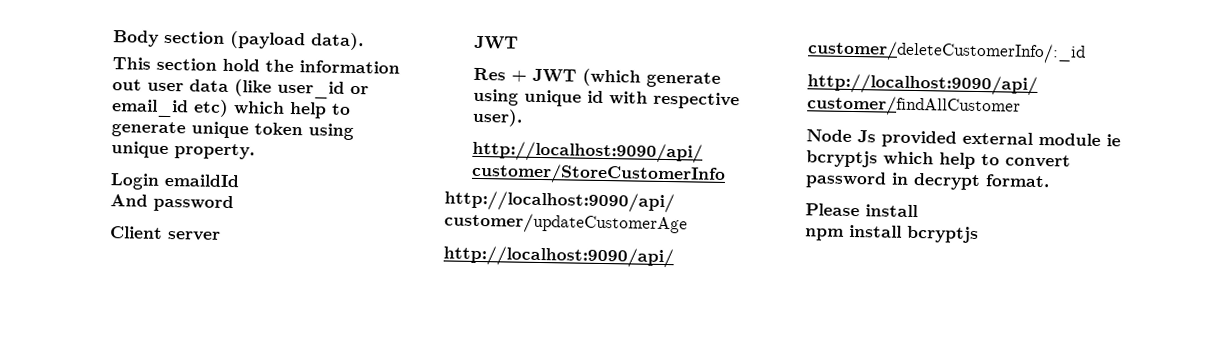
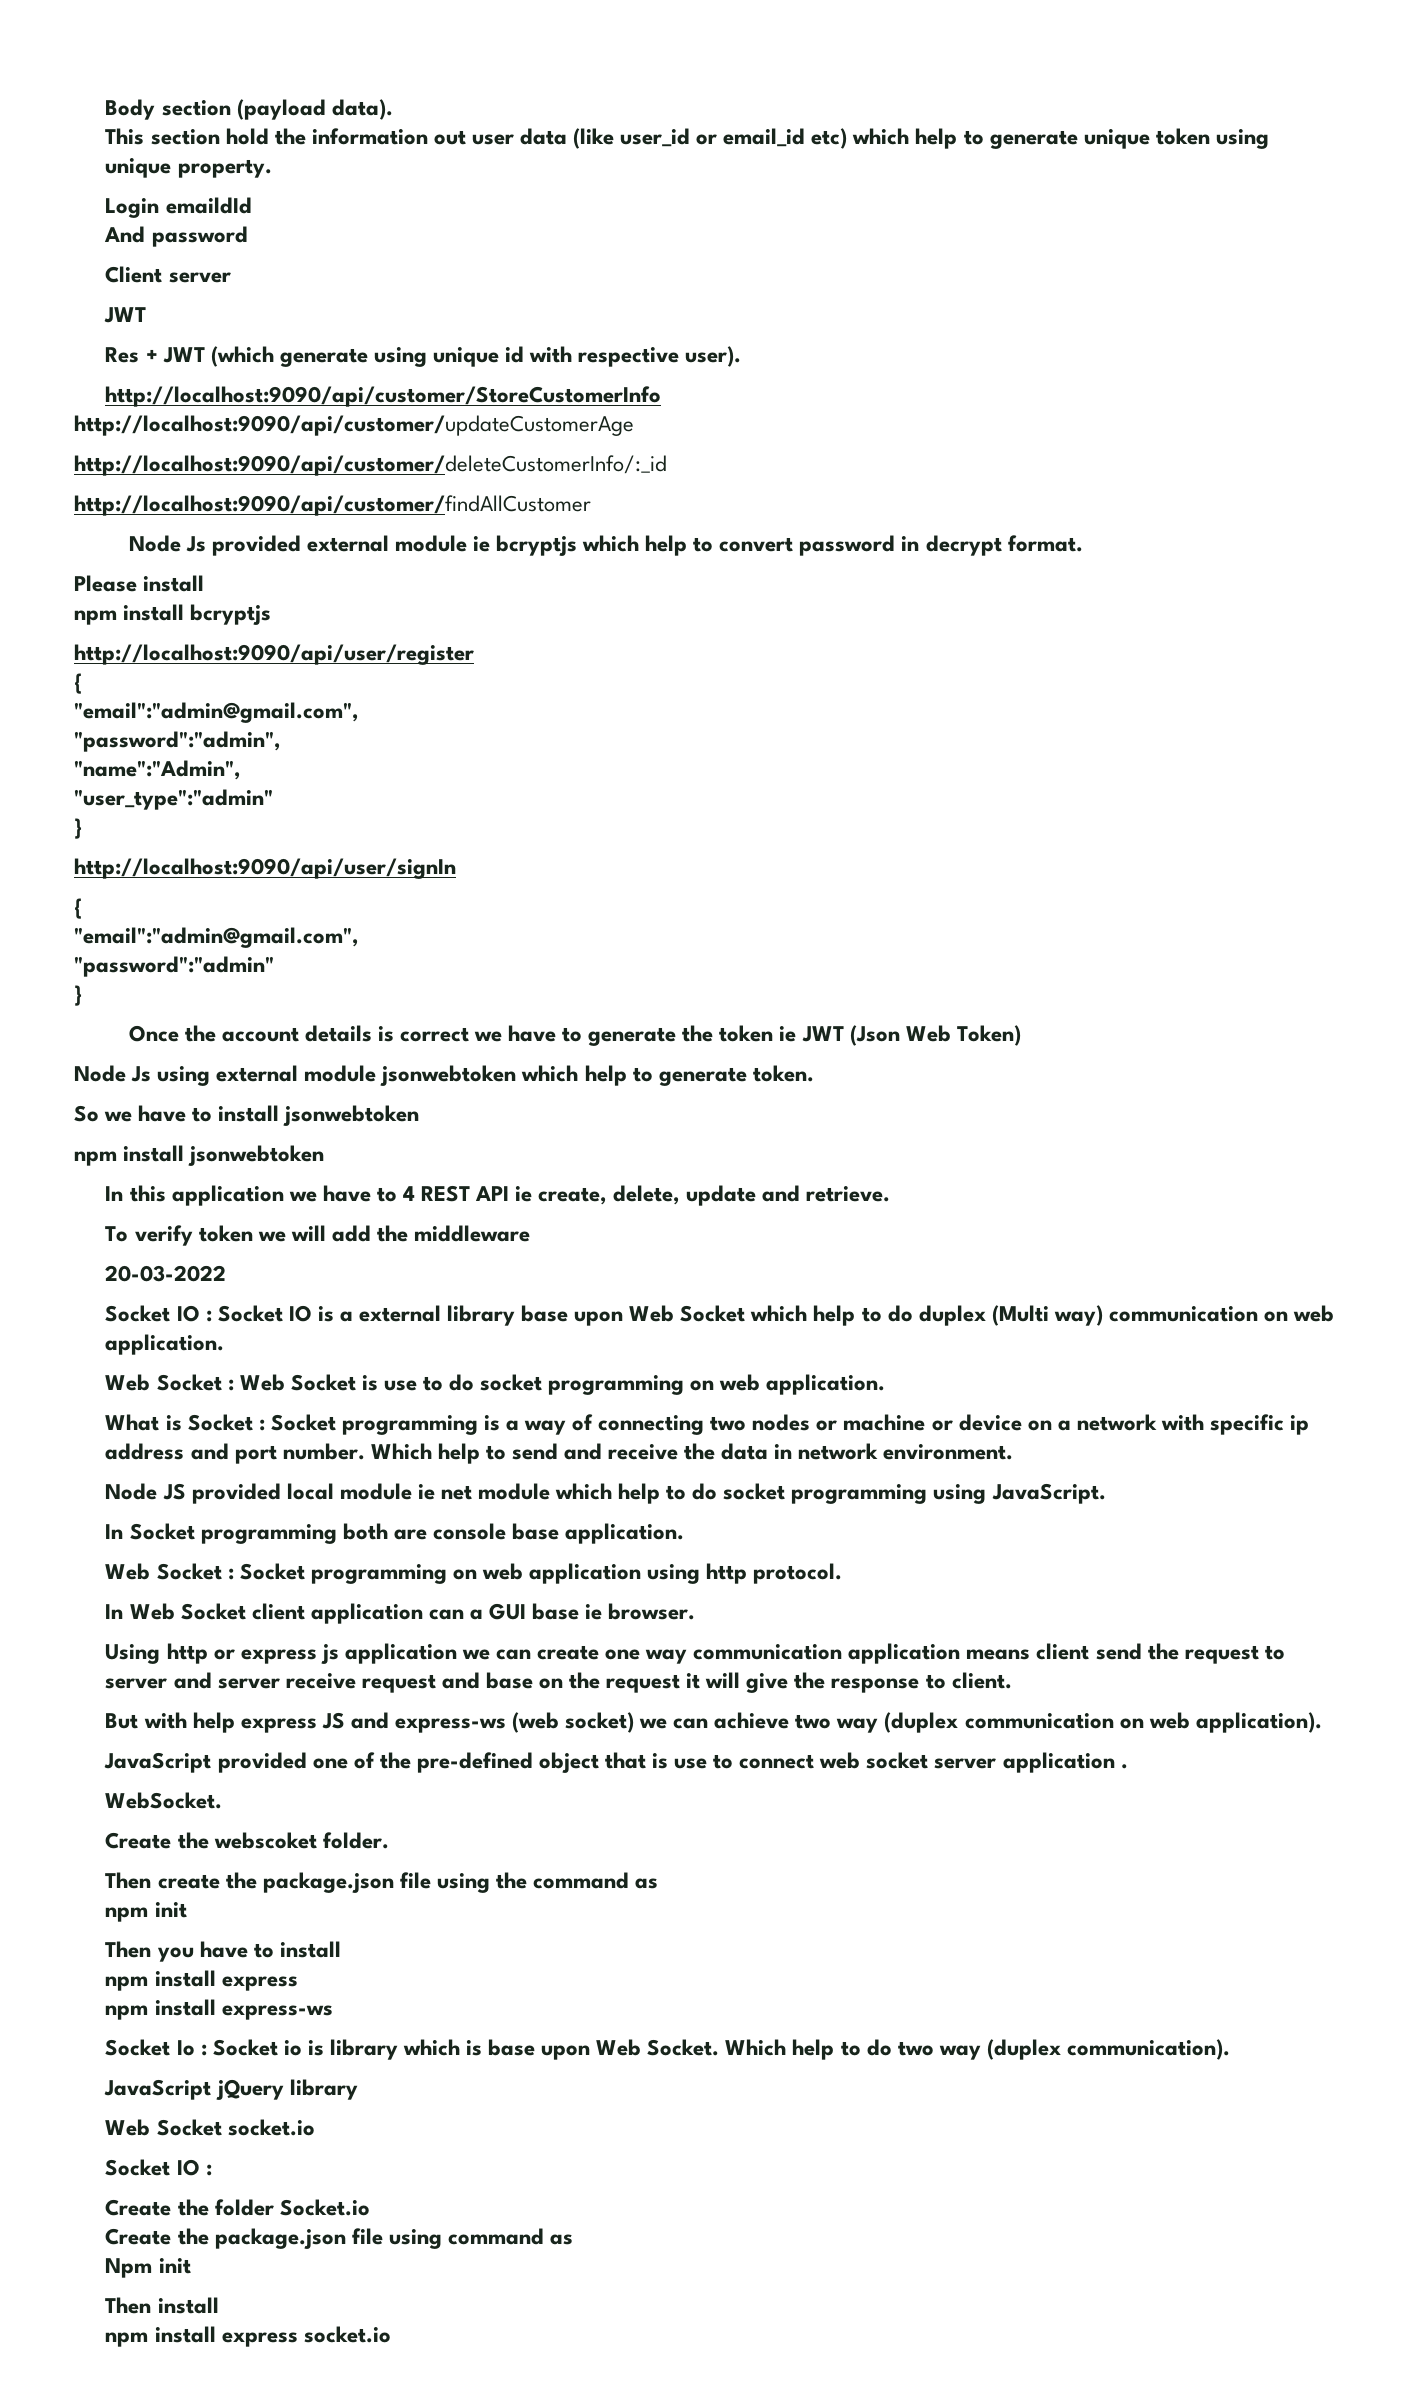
(979, 234) none -> [74,644,474,665] [74,673,82,694] [74,702,359,723] [74,731,281,752] [74,760,241,780] [74,789,273,810] [74,818,83,839] [74,858,456,879] [74,898,82,919] [74,927,359,948] [74,956,274,977] [74,985,83,1006] [128,1025,1021,1046] [74,1065,814,1086] [74,1105,420,1126] [74,1145,325,1166] [105,1185,891,1206] [105,1225,530,1246] [105,1265,227,1282] [105,1305,1335,1326] [105,1334,225,1355] [105,1374,886,1395] [105,1414,1310,1435] [105,1443,1014,1464] [105,1483,1106,1504] [105,1523,684,1544] [105,1563,843,1584] [105,1603,696,1624] [105,1643,1285,1664] [105,1672,1012,1693] [105,1712,1322,1733] [104,1752,1128,1773] [105,1792,223,1809] [105,1832,389,1849] [105,1872,659,1893] [105,1902,187,1922] [105,1941,341,1962] [105,1970,298,1991] [105,1999,333,2020] [105,2039,1230,2060] [104,2079,358,2100] [105,2119,315,2136] [105,2159,212,2176] [105,2199,370,2216] [105,2228,573,2249] [105,2258,191,2278] [105,2297,219,2314] [105,2326,391,2347] // http://localhost:9090/api/user/register // { // "email":"admin@gmail.com", // "password":"admin", // "name":"Admin", // "user_type":"admin" // } // http://localhost:9090/api/user/signIn // { // "email":"admin@gmail.com", // "password":"admin" // } // Once the account details is correct we have to generate the token ie JWT (Json Web Token) // Node Js using external module jsonwebtoken which help to generate token. // So we have to install jsonwebtoken // npm install jsonwebtoken // In this application we have to 4 REST API ie create, delete, update and retrieve. // To verify token we will add the middleware // 20-03-2022 // Socket IO : Socket IO is a external library base upon Web Socket which help to do duplex (Multi way) communication on web application. // Web Socket : Web Socket is use to do socket programming on web application. // What is Socket : Socket programming is a way of connecting two nodes or machine or device on a network with specific ip address and port number. Which help to send and receive the data in network environment. // Node JS provided local module ie net module which help to do socket programming using JavaScript. // In Socket programming both are console base application. // Web Socket : Socket programming on web application using http protocol. // In Web Socket client application can a GUI base ie browser. // Using http or express js application we can create one way communication application means client send the request to server and server receive request and base on the request it will give the response to client. // But with help express JS and express-ws (web socket) we can achieve two way (duplex communication on web application). // JavaScript provided one of the pre-defined object that is use to connect web socket server application . // WebSocket. // Create the webscoket folder. // Then create the package.json file using the command as // npm init // Then you have to install // npm install express // npm install express-ws // Socket Io : Socket io is library which is base upon Web Socket. Which help to do two way (duplex communication). // JavaScript jQuery library // Web Socket socket.io // Socket IO : // Create the folder Socket.io // Create the package.json file using command as // Npm init // Then install // npm install express socket.io

